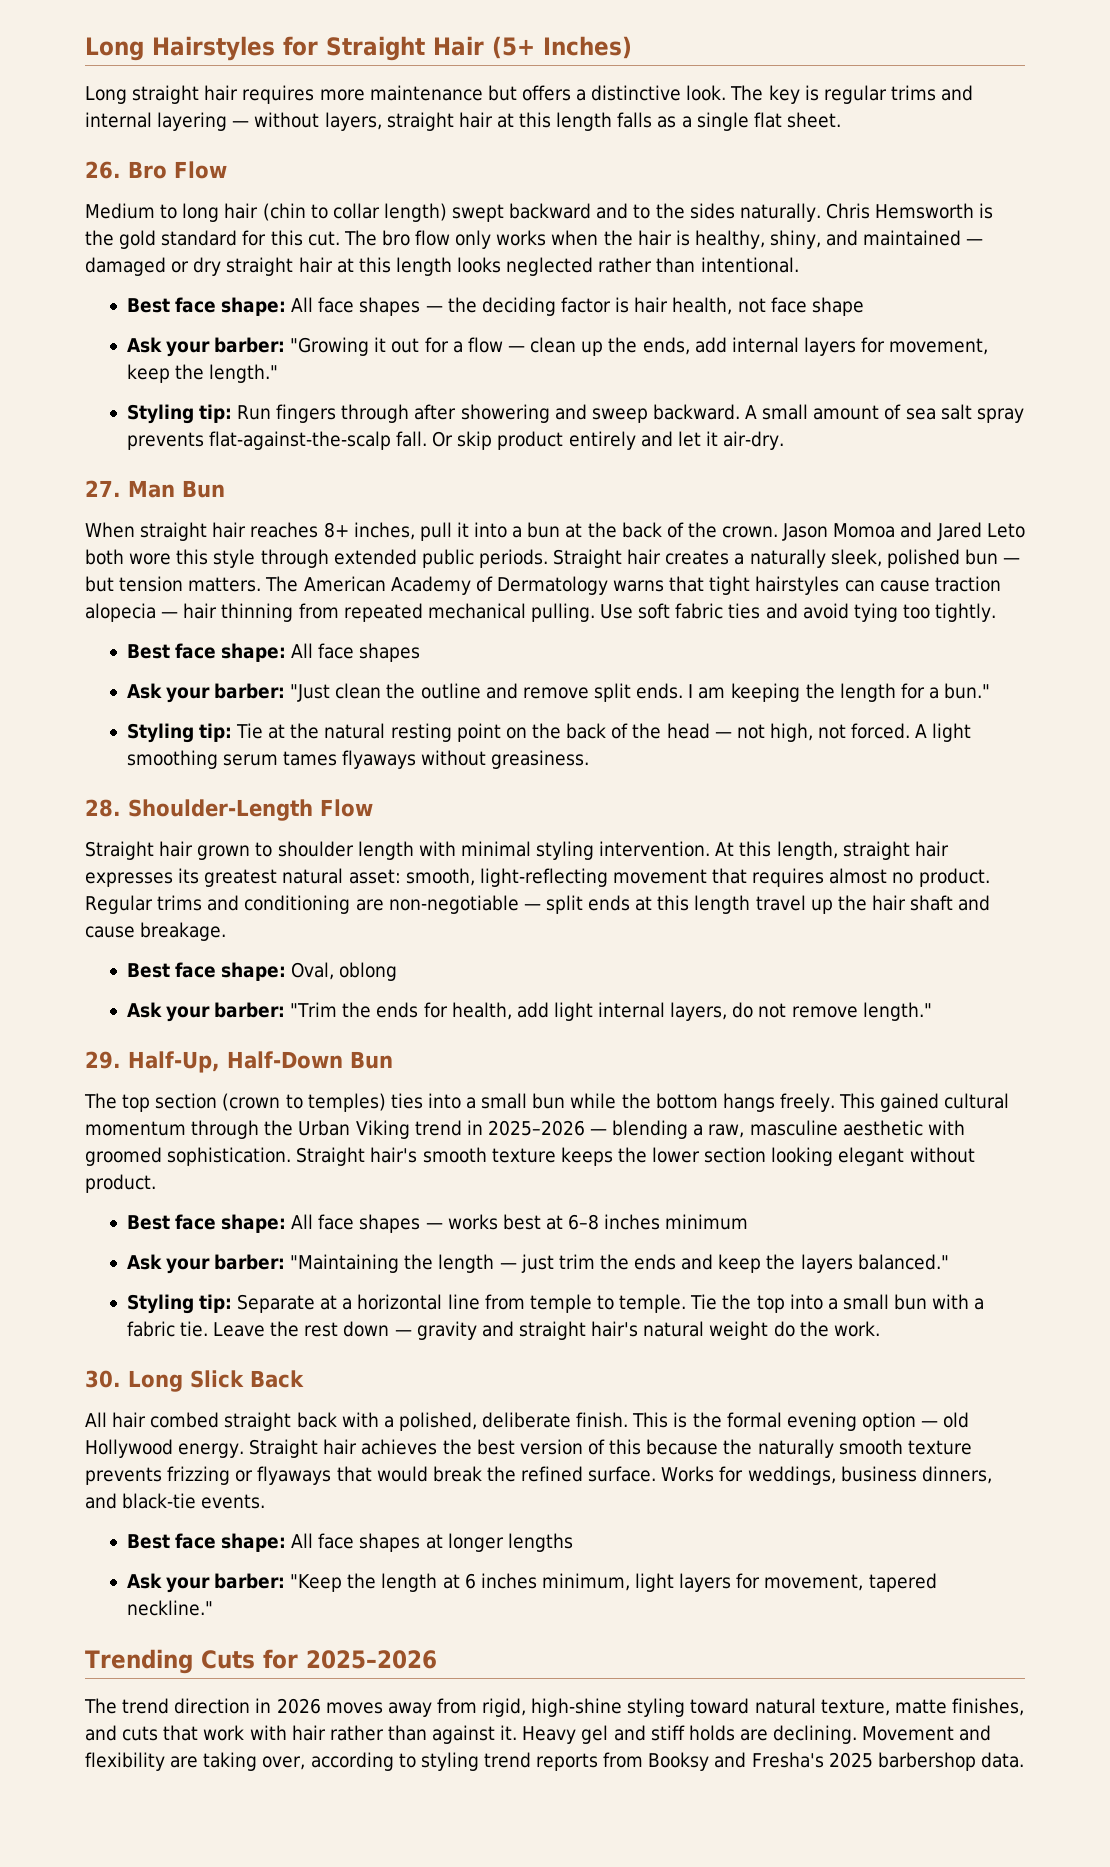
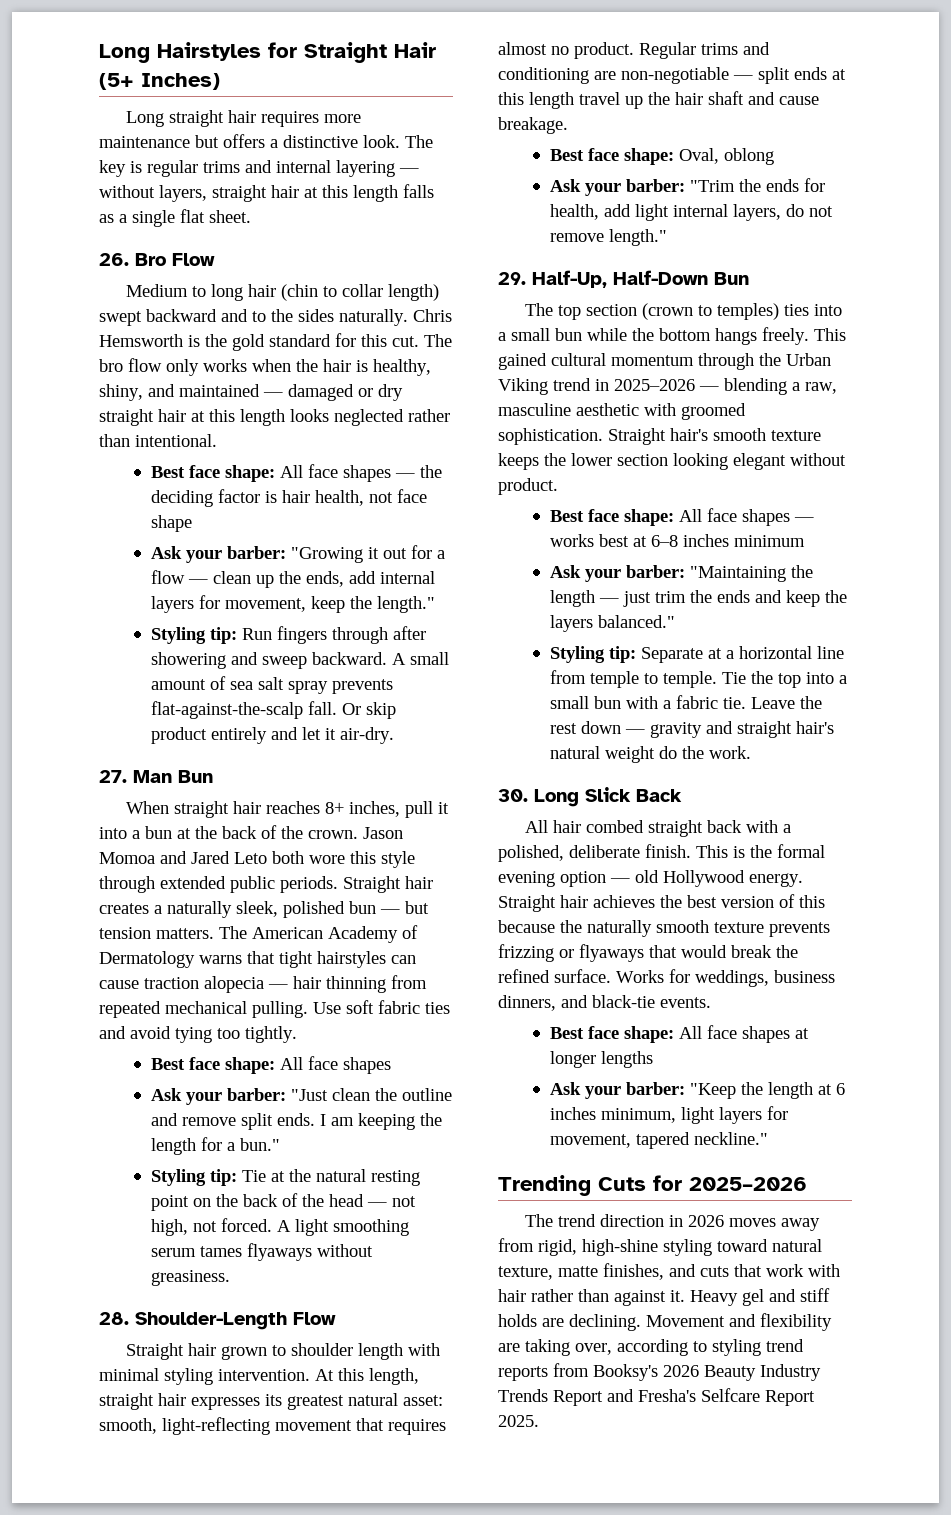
[648,1752,1024,1771] Booksy and Fresha's 2025 barbershop data. -> [593,1364,821,1381] [498,1388,815,1406] [498,1415,539,1427] Booksy's 2026 Beauty Industry Trends Report and Fresha's Selfcare Report 2025.

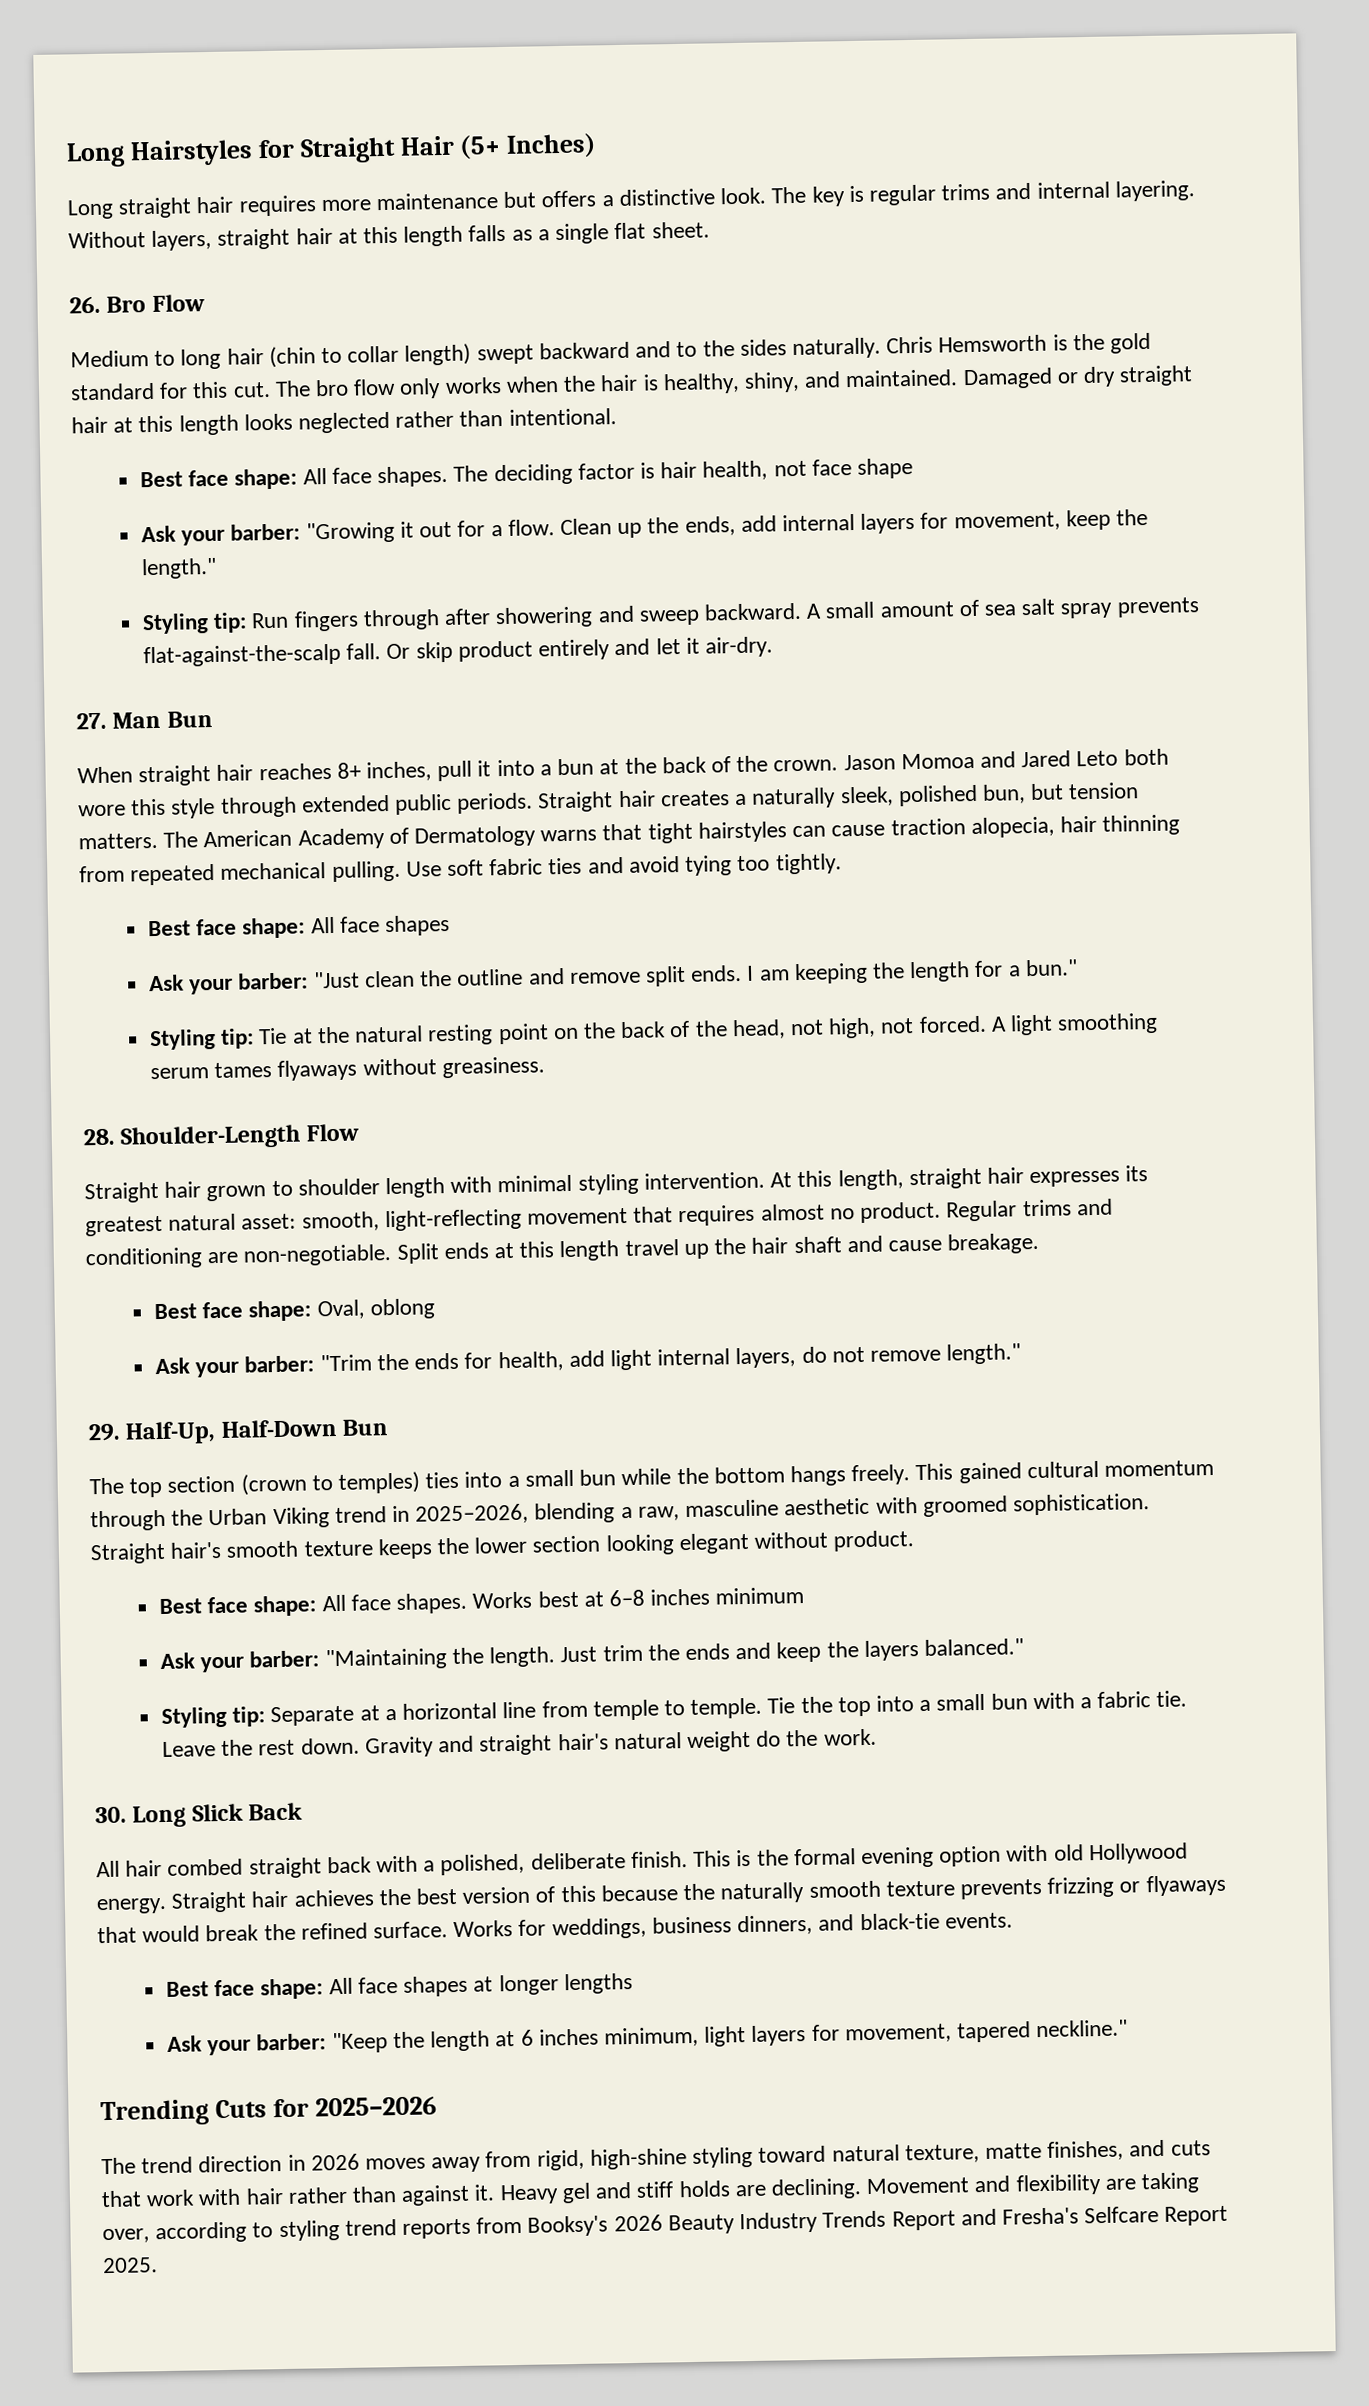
[336,160,419,177] [99,185,155,198] layering — without -> [1114,180,1195,202] [68,231,146,249] layering. Without
[179,384,354,401] maintained — damaged -> [845,367,1053,390] maintained. Damaged
[342,465,442,482] shapes — the -> [377,465,489,488] shapes. The
[150,570,251,584] flow — clean -> [507,518,612,536] flow. Clean
[349,901,400,914] bun — -> [981,784,1026,804] bun,
[204,976,288,993] alopecia — -> [970,816,1055,839] alopecia,
[328,1194,387,1207] head — -> [731,1019,786,1040] head,
[621,67,790,84] non-negotiable — split -> [243,1243,439,1267] non-negotiable. Split
[614,379,719,391] 2025–2026 — -> [415,1503,530,1525] 2025–2026,
[741,509,814,526] [549,534,594,547] shapes — works -> [396,1591,533,1614] shapes. Works
[549,590,651,607] length — just -> [489,1646,598,1668] length. Just
[580,721,702,738] down — gravity -> [300,1736,434,1758] down. Gravity
[610,878,630,883] — -> [1006,1844,1049,1862] with

